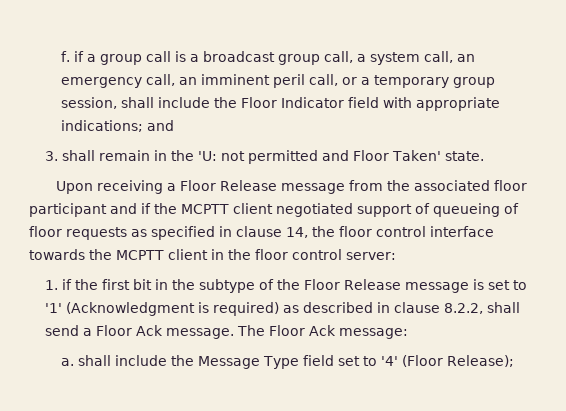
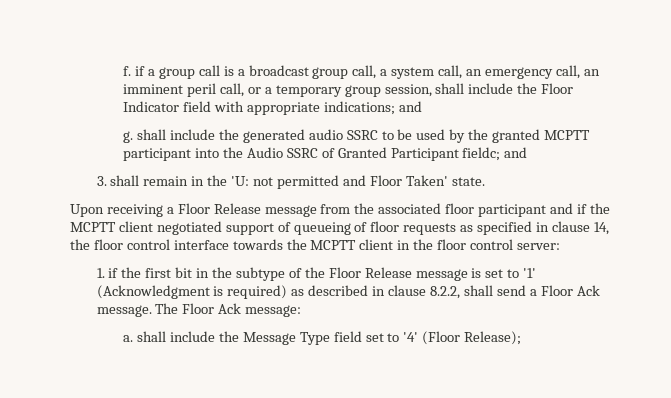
(174, 125) none -> [123,129,591,143] [123,147,528,161] // g. shall include the generated audio SSRC to be used by the granted MCPTT participant into the Audio SSRC of Granted Participant fieldc; and

